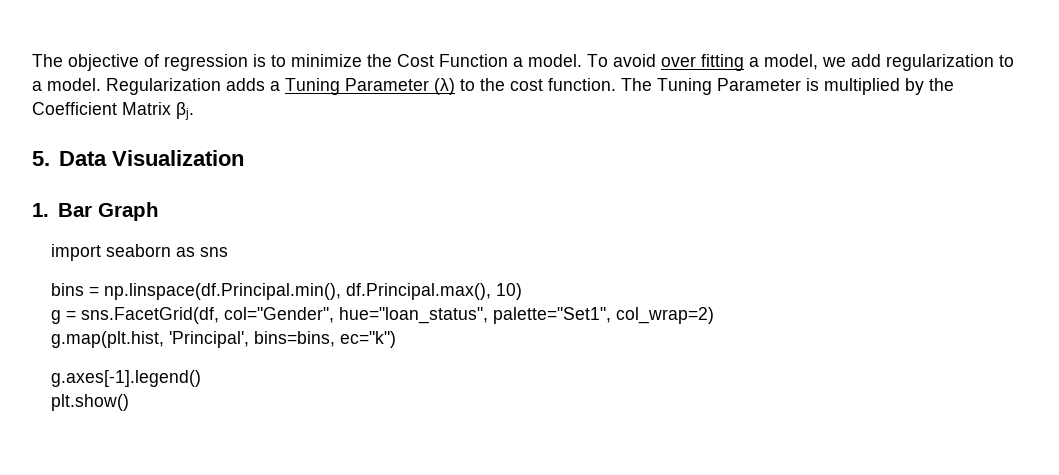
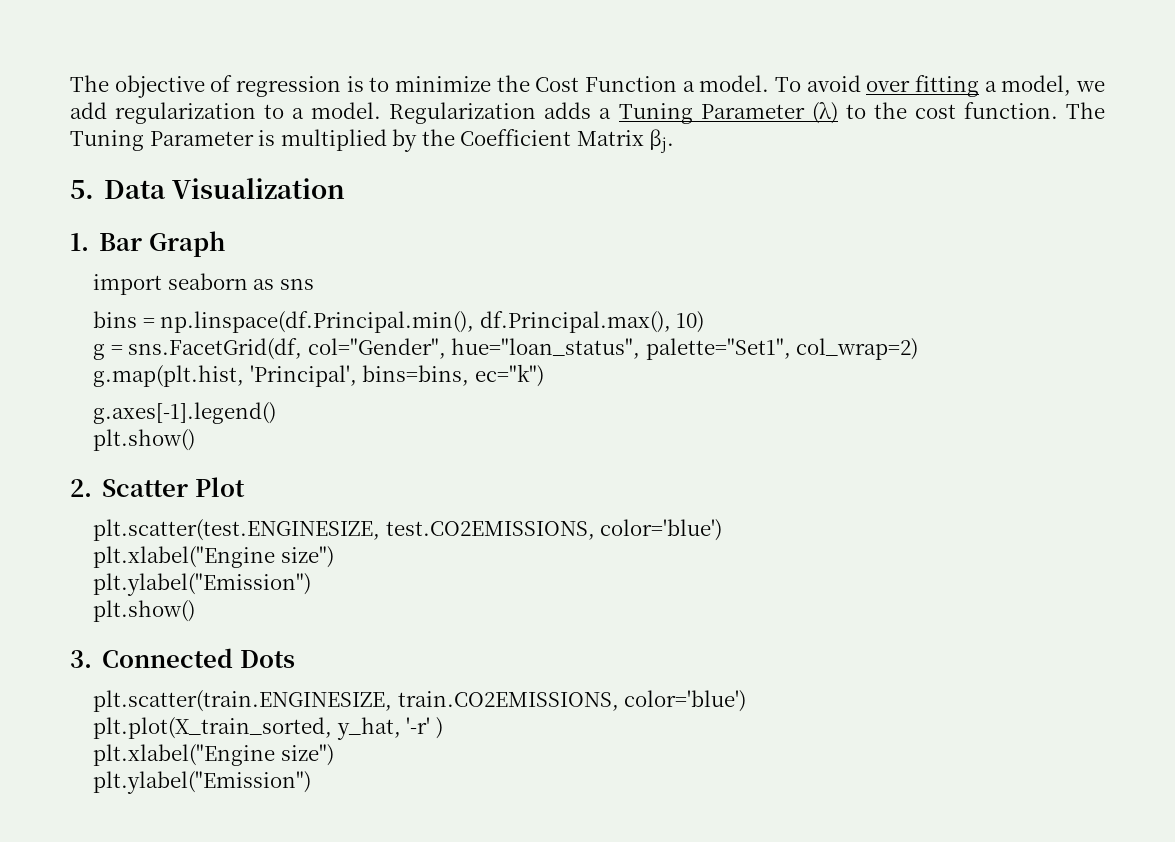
(130, 402) none -> [70,477,245,497] [93,519,723,541] [93,546,334,568] [93,573,312,596] [93,600,196,622] [70,648,295,668] [93,690,747,712] [93,717,443,740] [93,744,334,766] [93,771,312,794] // 2. Scatter Plot // plt.scatter(test.ENGINESIZE, test.CO2EMISSIONS, color='blue') // plt.xlabel("Engine size") // plt.ylabel("Emission") // plt.show() // 3. Connected Dots // plt.scatter(train.ENGINESIZE, train.CO2EMISSIONS, color='blue') // plt.plot(X_train_sorted, y_hat, '-r' ) // plt.xlabel("Engine size") // plt.ylabel("Emission")

